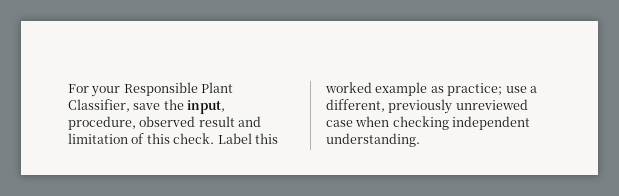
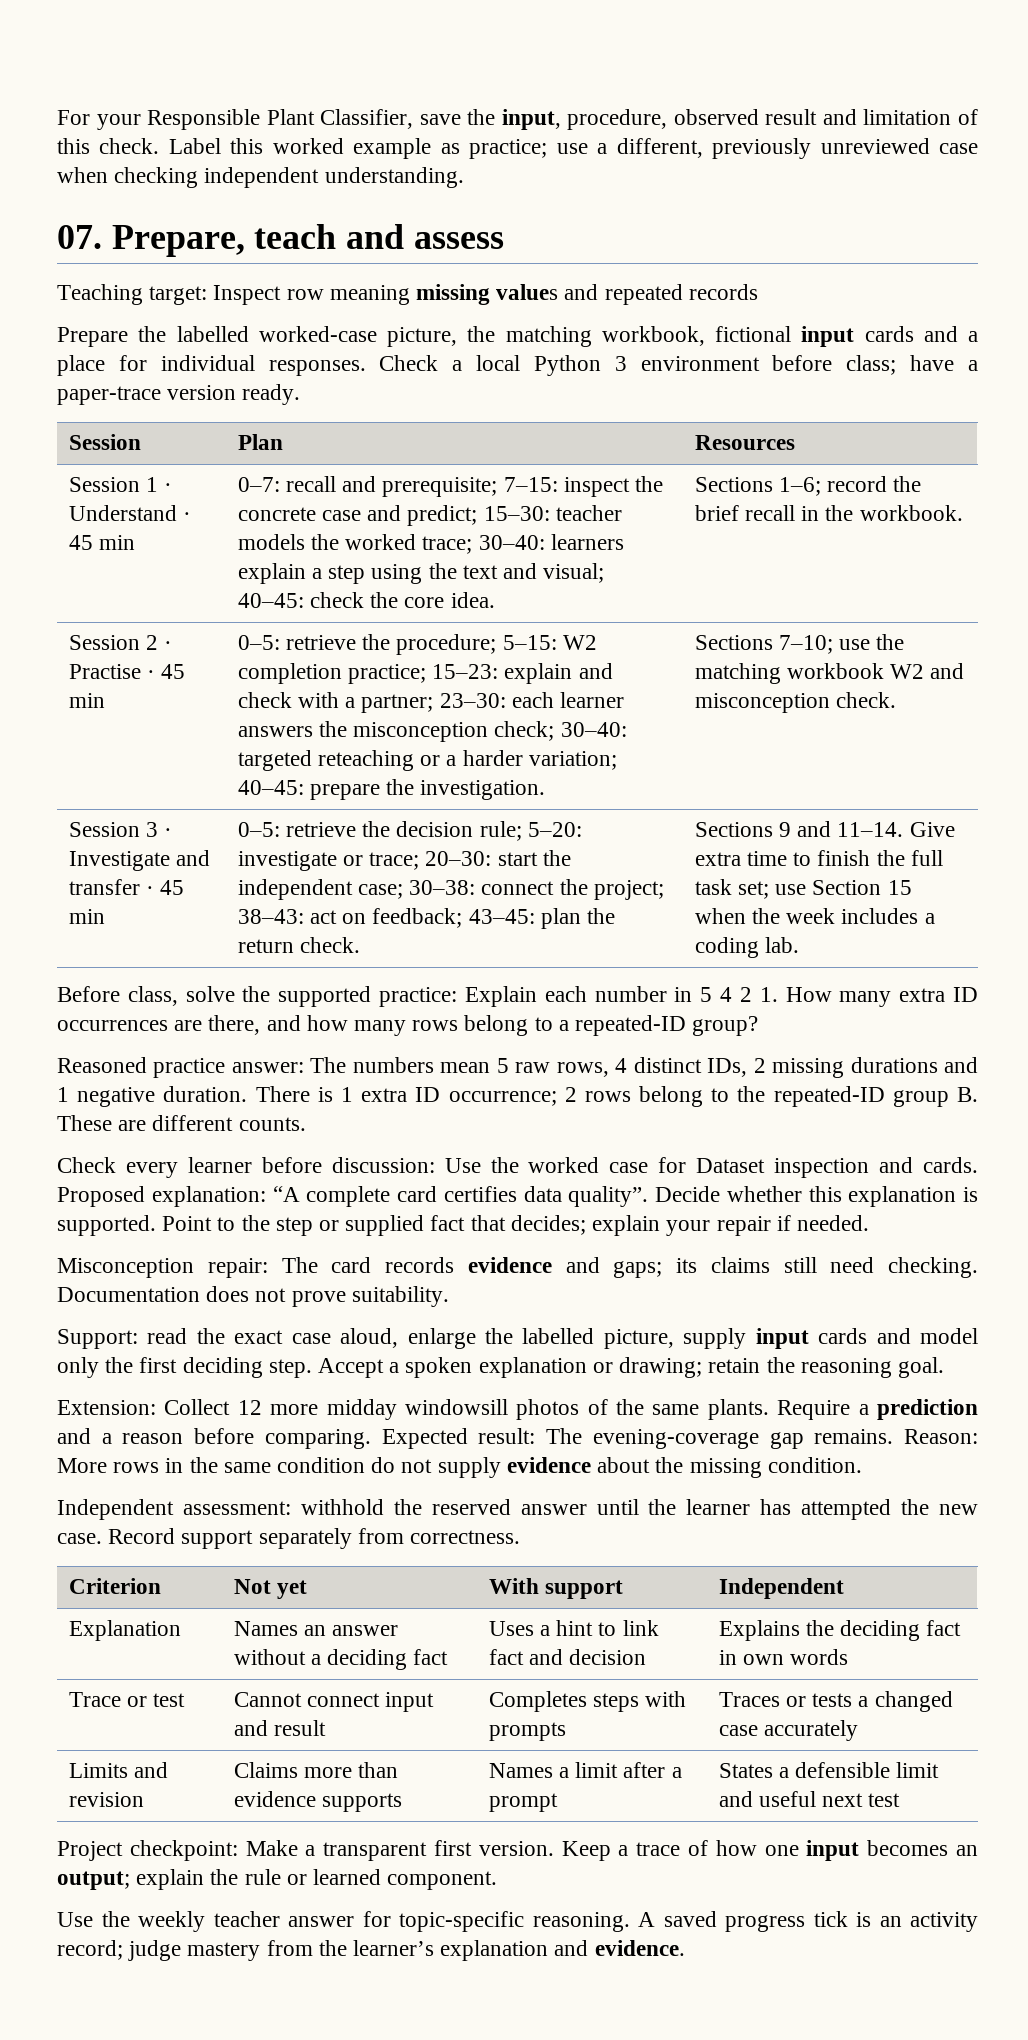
(420, 140) none -> [57,224,504,257] [57,284,758,305] [57,326,978,347] [57,355,978,376] [57,384,301,405] [68,434,141,450] [237,434,283,450] [694,435,795,450] [68,477,173,492] [68,505,192,521] [68,535,136,550] [237,476,664,497] [237,505,622,526] [237,534,624,554] [237,563,605,584] [237,592,495,608] [694,476,922,496] [694,505,963,521] [68,635,173,650] [68,664,186,679] [68,693,105,708] [237,634,597,655] [237,663,613,684] [237,692,625,713] [237,721,627,742] [237,750,617,771] [237,779,546,800] [694,634,905,654] [694,663,965,684] [694,692,897,713] [68,822,173,837] [68,850,211,871] [68,879,185,895] [68,909,105,924] [237,821,582,841] [237,850,571,871] [237,879,664,900] [237,908,616,929] [237,937,361,953] [694,821,955,837] [694,850,943,866] [694,879,912,899] [694,908,935,924] [694,937,800,958] [57,986,979,1007] [57,1015,759,1036] [57,1057,978,1078] [57,1086,978,1107] [57,1115,306,1131] [57,1157,978,1178] [57,1186,978,1207] [57,1215,869,1236] [57,1257,978,1278] [57,1286,449,1307] [57,1328,979,1349] [57,1357,944,1378] [57,1399,978,1420] [57,1428,979,1449] [57,1457,862,1478] [57,1499,978,1520] [57,1528,521,1549] [68,1578,161,1594] [233,1579,308,1599] [488,1578,624,1599] [718,1578,844,1599] [68,1620,181,1641] [233,1621,399,1636] [233,1649,449,1670] [488,1620,659,1636] [488,1649,647,1665] [718,1620,962,1641] [718,1649,849,1665] [68,1692,186,1707] [233,1692,435,1712] [233,1720,327,1736] [488,1691,687,1712] [488,1722,566,1741] [718,1691,953,1712] [718,1720,859,1741] [68,1762,169,1778] [68,1792,144,1807] [233,1762,399,1778] [233,1791,403,1812] [488,1762,682,1778] [488,1793,558,1812] [718,1762,940,1778] [718,1791,901,1807] [57,1840,978,1861] [57,1869,498,1890] [57,1911,978,1932] [57,1940,685,1961] // 07. Prepare, teach and assess // Teaching target: Inspect row meaning missing values and repeated records // Prepare the labelled worked-case picture, the matching workbook, fictional input cards and a place for individual responses. Check a local Python 3 environment before class; have a paper-trace version ready. // Session | Plan | Resources // Session 1 · Understand · 45 min | 0–7: recall and prerequisite; 7–15: inspect the concrete case and predict; 15–30: teacher models the worked trace; 30–40: learners explain a step using the text and visual; 40–45: check the core idea. | Sections 1–6; record the brief recall in the workbook. // Session 2 · Practise · 45 min | 0–5: retrieve the procedure; 5–15: W2 completion practice; 15–23: explain and check with a partner; 23–30: each learner answers the misconception check; 30–40: targeted reteaching or a harder variation; 40–45: prepare the investigation. | Sections 7–10; use the matching workbook W2 and misconception check. // Session 3 · Investigate and transfer · 45 min | 0–5: retrieve the decision rule; 5–20: investigate or trace; 20–30: start the independent case; 30–38: connect the project; 38–43: act on feedback; 43–45: plan the return check. | Sections 9 and 11–14. Give extra time to finish the full task set; use Section 15 when the week includes a coding lab. // Before class, solve the supported practice: Explain each number in 5 4 2 1. How many extra ID occurrences are there, and how many rows belong to a repeated-ID group? // Reasoned practice answer: The numbers mean 5 raw rows, 4 distinct IDs, 2 missing durations and 1 negative duration. There is 1 extra ID occurrence; 2 rows belong to the repeated-ID group B. These are different counts. // Check every learner before discussion: Use the worked case for Dataset inspection and cards. Proposed explanation: “A complete card certifies data quality”. Decide whether this explanation is supported. Point to the step or supplied fact that decides; explain your repair if needed. // Misconception repair: The card records evidence and gaps; its claims still need checking. Documentation does not prove suitability. // Support: read the exact case aloud, enlarge the labelled picture, supply input cards and model only the first deciding step. Accept a spoken explanation or drawing; retain the reasoning goal. // Extension: Collect 12 more midday windowsill photos of the same plants. Require a prediction and a reason before comparing. Expected result: The evening-coverage gap remains. Reason: More rows in the same condition do not supply evidence about the missing condition. // Independent assessment: withhold the reserved answer until the learner has attempted the new case. Record support separately from correctness. // Criterion | Not yet | With support | Independent // Explanation | Names an answer without a deciding fact | Uses a hint to link fact and decision | Explains the deciding fact in own words // Trace or test | Cannot connect input and result | Completes steps with prompts | Traces or tests a changed case accurately // Limits and revision | Claims more than evidence supports | Names a limit after a prompt | States a defensible limit and useful next test // Project checkpoint: Make a transparent first version. Keep a trace of how one input becomes an output; explain the rule or learned component. // Use the weekly teacher answer for topic-specific reasoning. A saved progress tick is an activity record; judge mastery from the learner’s explanation and evidence.

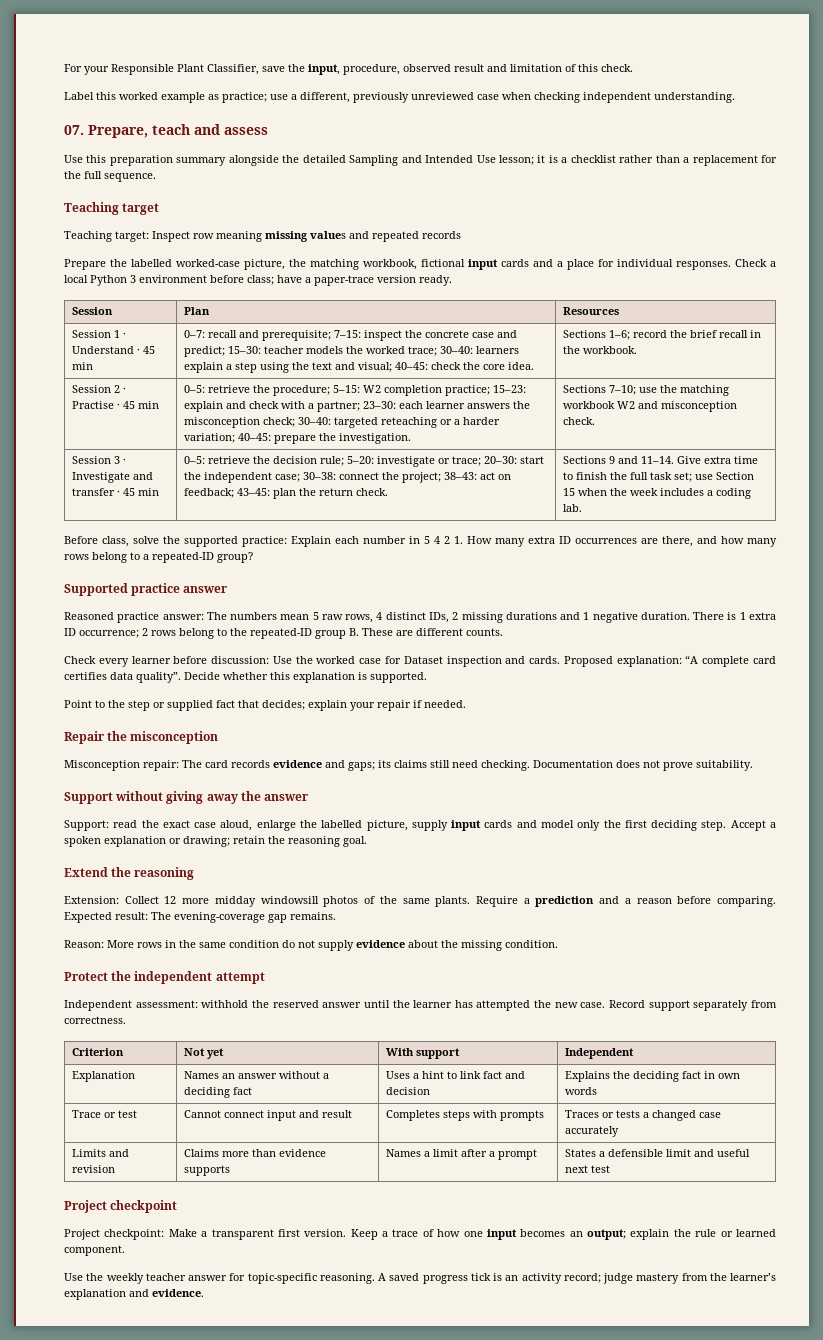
(160, 146) none -> (633, 68) //
(504, 240) none -> [64,155,778,166] [64,171,156,182] [64,202,160,215] // Use this preparation summary alongside the detailed Sampling and Intended Use lesson; it is a checklist rather than a replacement for the full sequence. // Teaching target
(759, 1026) none -> [64,583,229,596] // Supported practice answer
(156, 1225) none -> (427, 677) //
(869, 1223) none -> [64,731,219,744] // Repair the misconception
(449, 1296) none -> [64,791,310,804] // Support without giving away the answer
(944, 1367) none -> [64,867,195,880] // Extend the reasoning
(894, 1436) none -> (336, 916) //
(862, 1465) none -> [64,971,265,984] // Protect the independent attempt
(901, 1800) none -> [64,1200,178,1213] // Project checkpoint

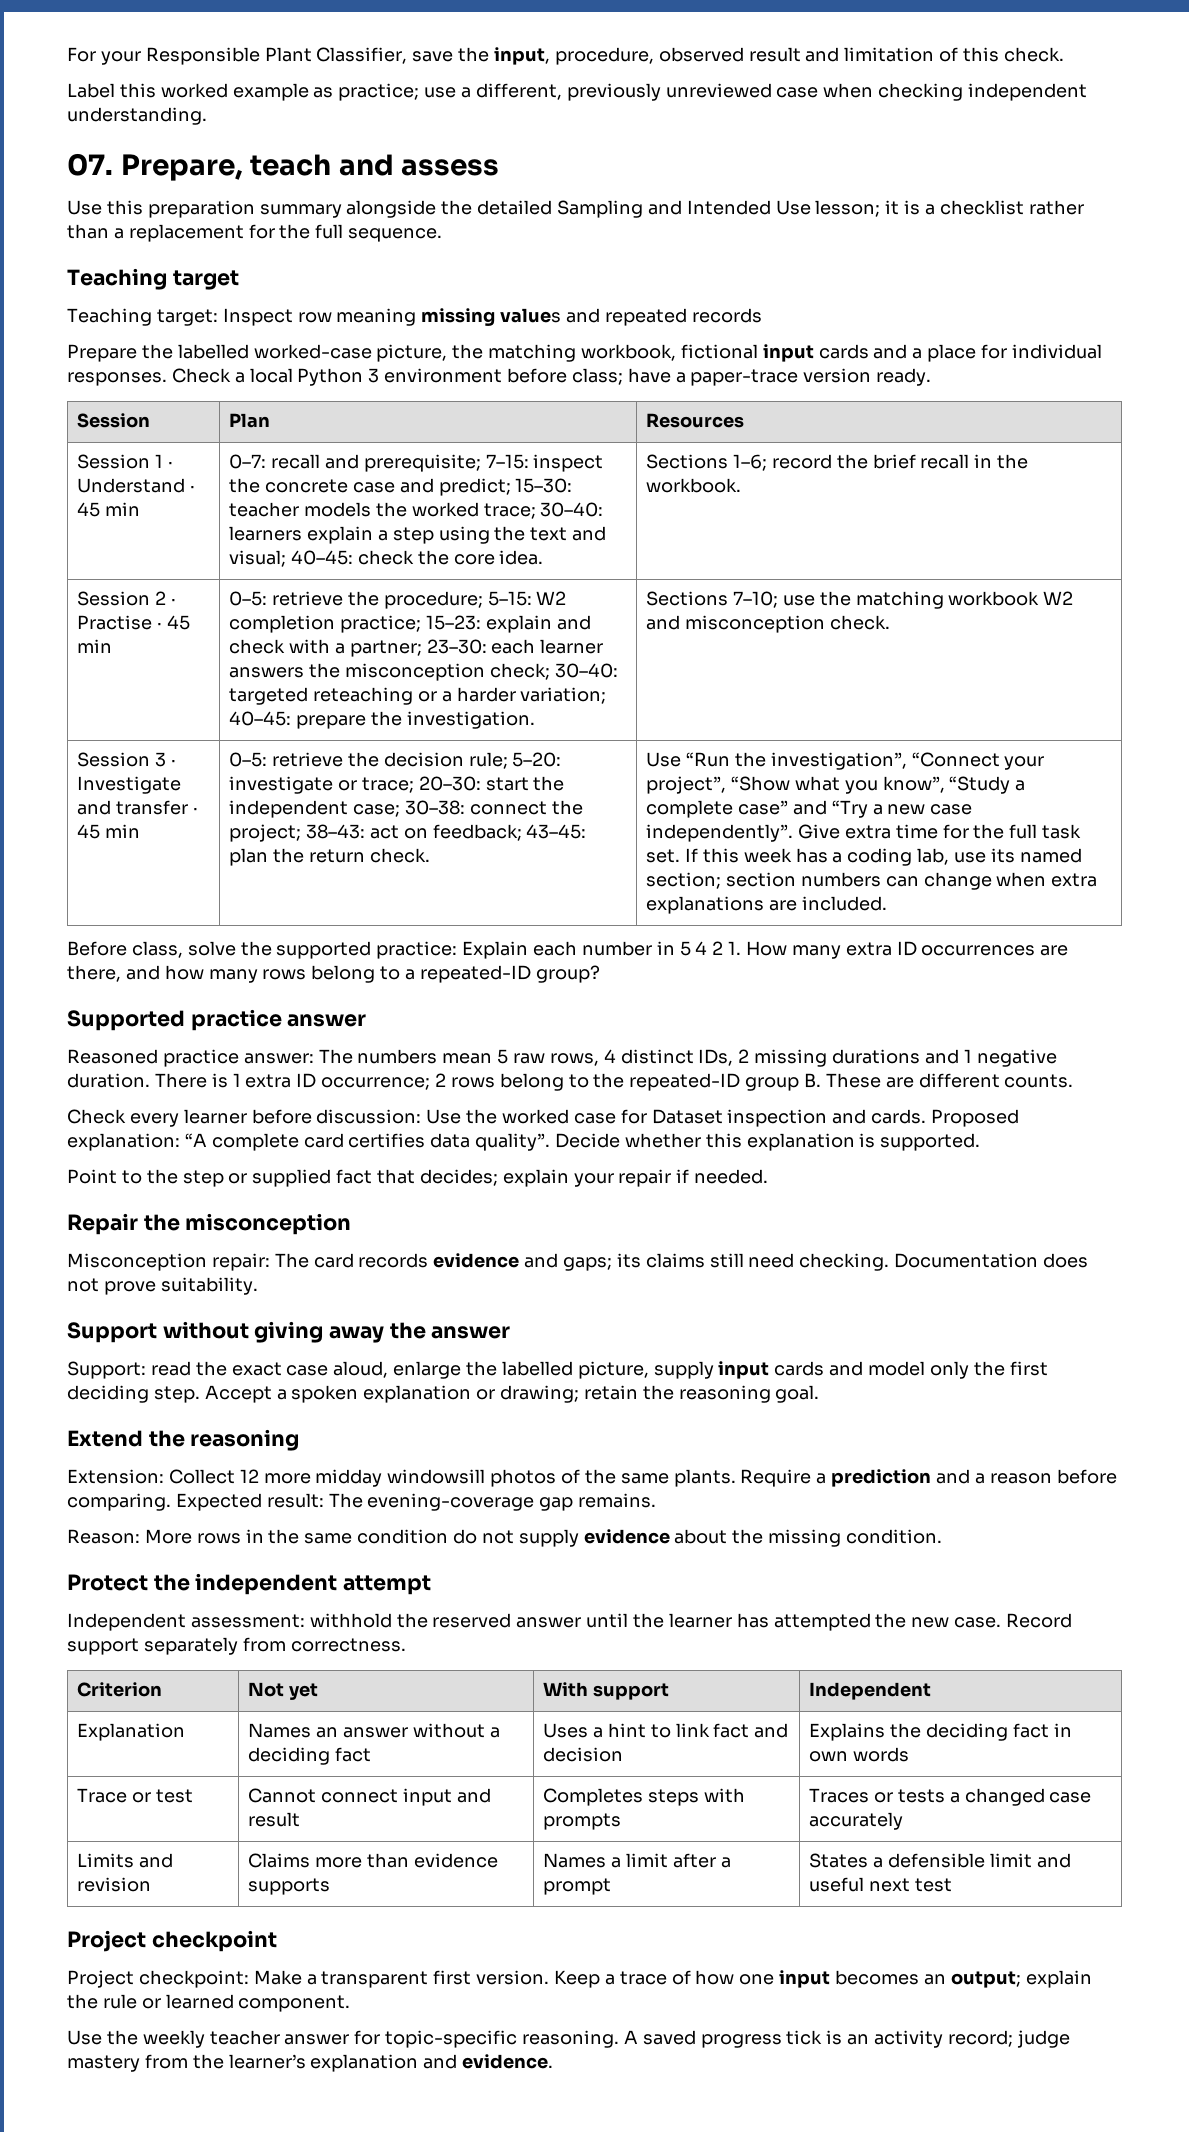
[562,456,674,464] Sections 9 and 11–14. -> [646,752,1045,770] [646,776,1026,794] [646,800,973,818] [646,824,794,842] Use “Run the investigation”, “Connect your project”, “Show what you know”, “Study a complete case” and “Try a new case independently”.
[562,472,607,480] to finish -> [942,824,969,839] for
[673,472,754,482] [562,488,751,499] [562,504,582,512] set; use Section 15 when the week includes a coding lab. -> [646,848,1082,866] [646,872,1098,890] [646,896,887,914] set. If this week has a coding lab, use its named section; section numbers can change when extra explanations are included.

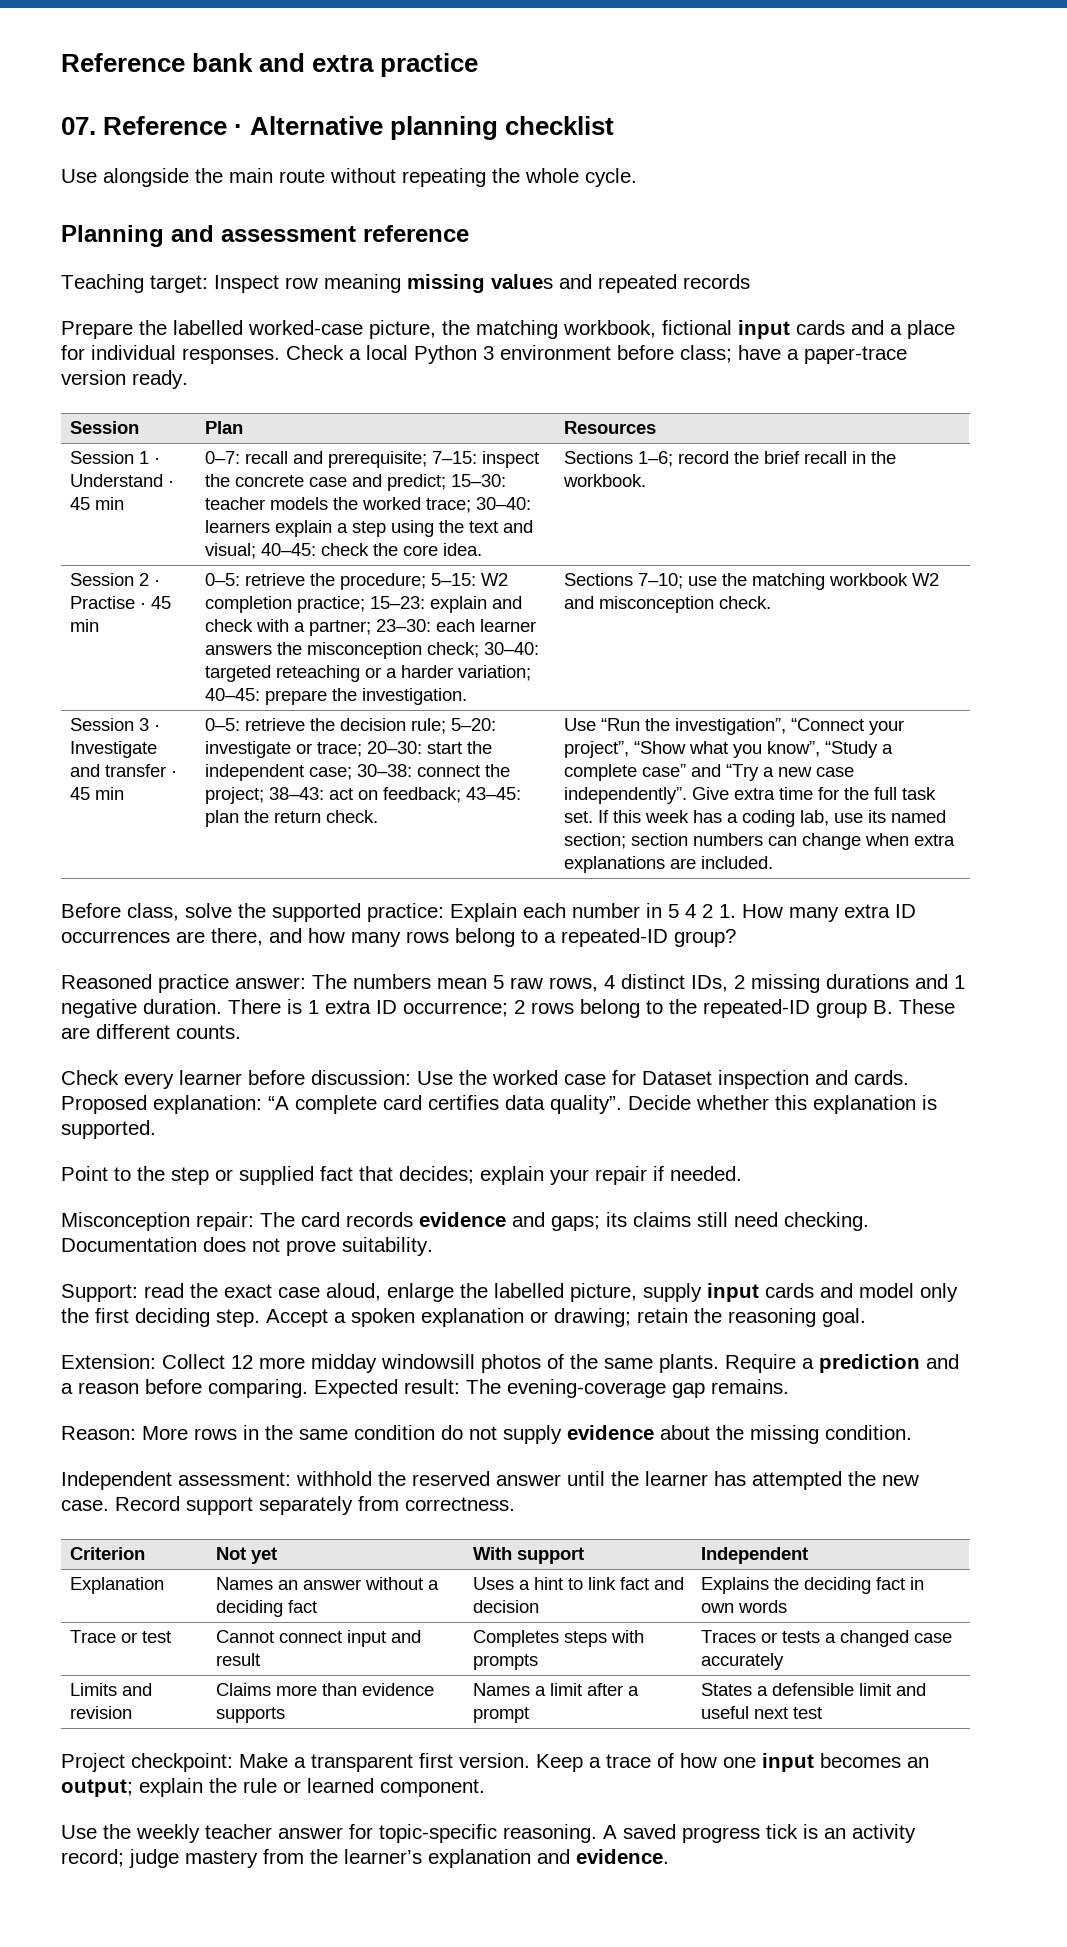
[67,47,1064,65] [67,83,1088,101] [67,107,207,125] [67,153,500,181] [67,200,1084,218] [67,224,443,242] [67,268,239,290] For your Responsible Plant Classifier, save the input, procedure, observed result and limitation of this check. // Label this worked example as practice; use a different, previously unreviewed case when checking independent understanding. // 07. Prepare, teach and assess // Use this preparation summary alongside the detailed Sampling and Intended Use lesson; it is a checklist rather than a replacement for the full sequence. // Teaching target -> [61,53,479,77] [61,116,615,140] [61,168,637,187] [61,225,469,247] Reference bank and extra practice // 07. Reference · Alternative planning checklist // Use alongside the main route without repeating the whole cycle. // Planning and assessment reference
[67,1009,367,1031] // Supported practice answer -> (736, 938) none
[67,1213,352,1235] // Repair the misconception -> (742, 1173) none
[67,1321,511,1343] // Support without giving away the answer -> (433, 1246) none
[67,1429,300,1451] // Extend the reasoning -> (866, 1317) none
[67,1573,432,1595] // Protect the independent attempt -> (912, 1432) none
[67,1930,277,1952] // Project checkpoint -> (822, 1713) none

